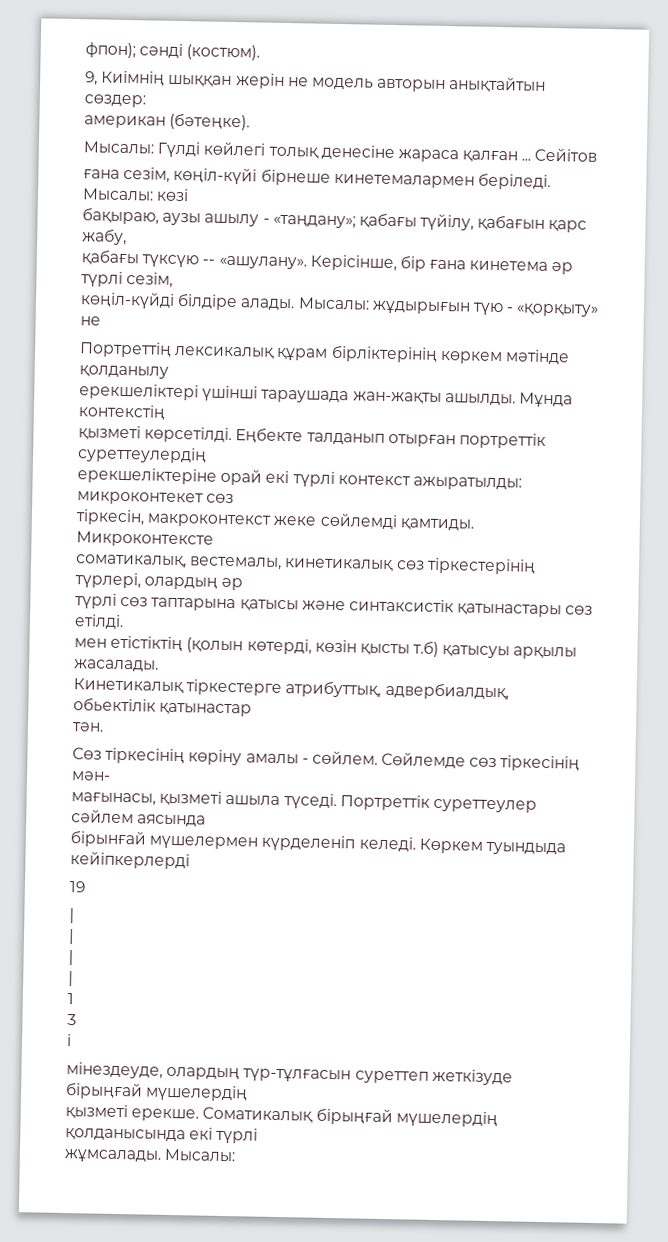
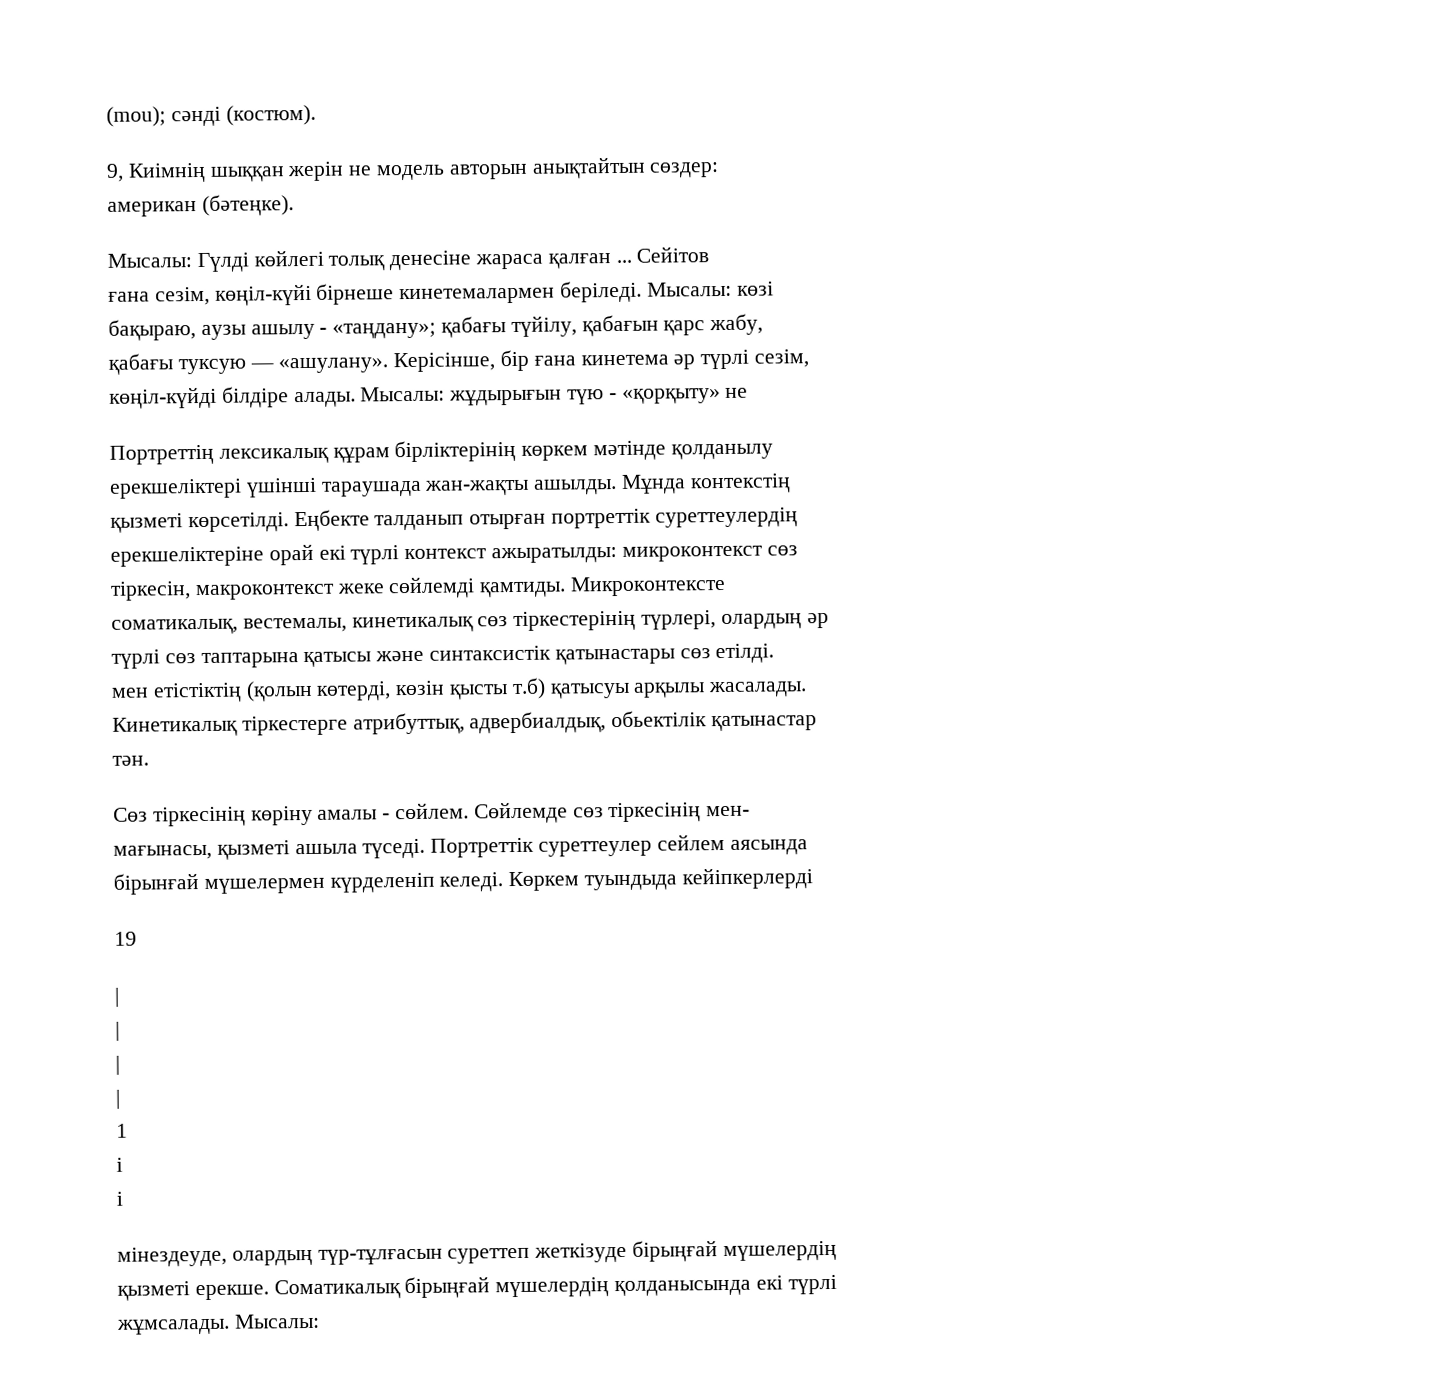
[85,42,136,59] фпон); -> [106,106,166,127] (mou);
[142,254,216,268] түксүю -- -> [177,358,274,375] туксую —
[77,491,204,506] микроконтекет -> [621,545,763,562] микроконтекст
[71,771,111,781] мән- -> [706,805,751,817] мен-
[71,809,134,824] сәйлем -> [656,833,725,851] сейлем
[67,1014,77,1026] 3 -> [116,1157,123,1172] i

